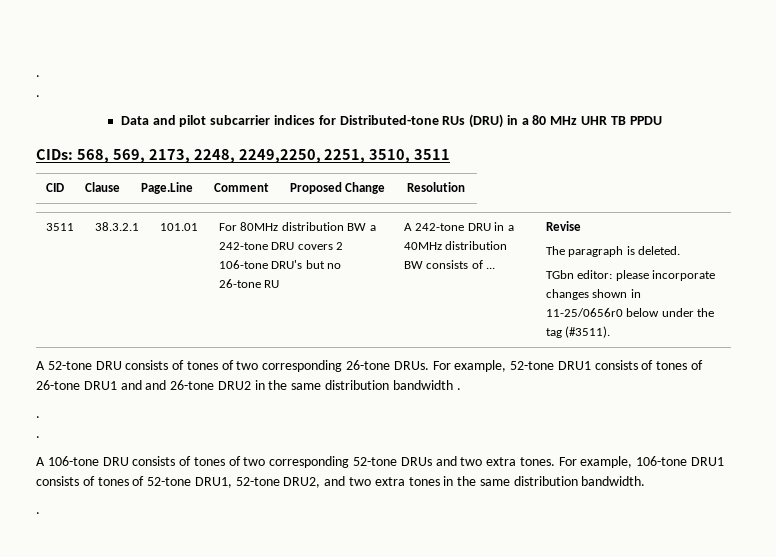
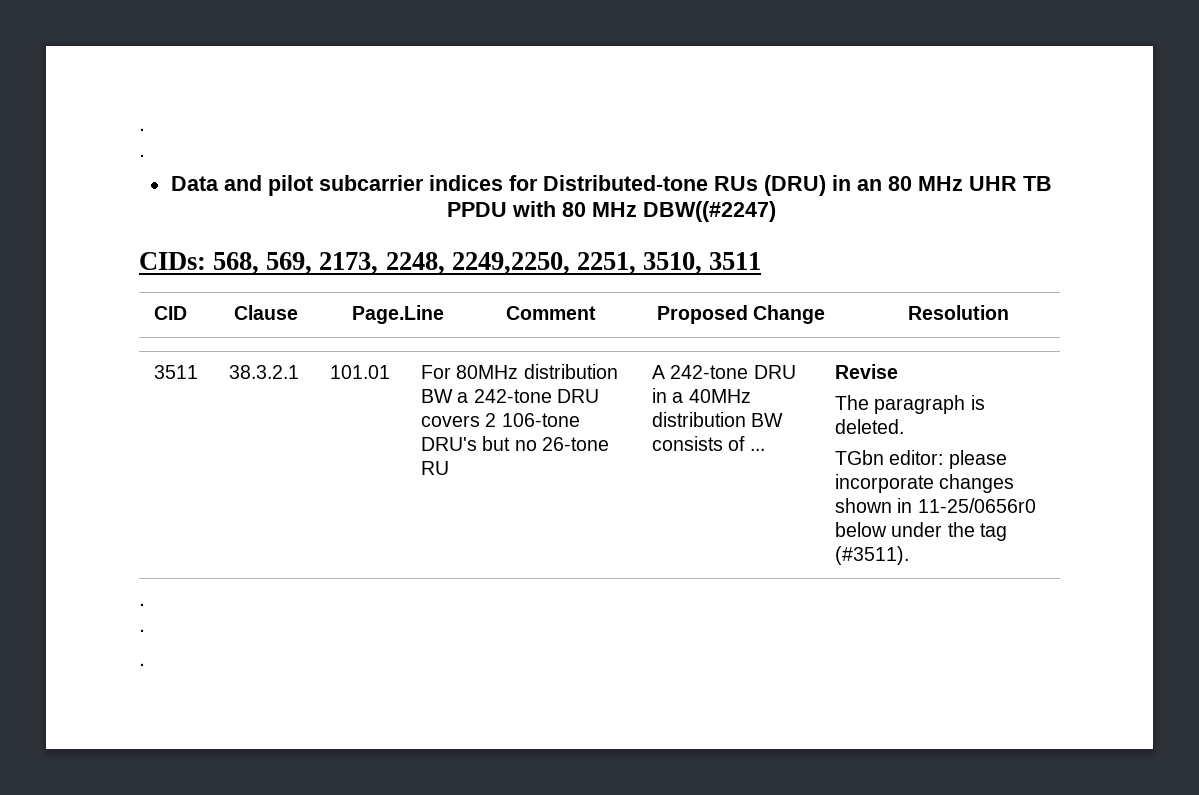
[521,118,529,125] a -> [856,179,882,191] an
(662, 120) none -> [511,201,776,222] with 80 MHz DBW((#2247)
[36,360,704,372] [36,380,461,390] [36,416,40,418] [36,436,40,438] [36,456,725,468] [36,476,646,488] A 52-tone DRU consists of tones of two corresponding 26-tone DRUs. For example, 52-tone DRU1 consists of tones of 26-tone DRU1 and and 26-tone DRU2 in the same distribution bandwidth . // . // . // A 106-tone DRU consists of tones of two corresponding 52-tone DRUs and two extra tones. For example, 106-tone DRU1 consists of tones of 52-tone DRU1, 52-tone DRU2, and two extra tones in the same distribution bandwidth. -> [139,603,145,606] [139,629,145,632] . // .

